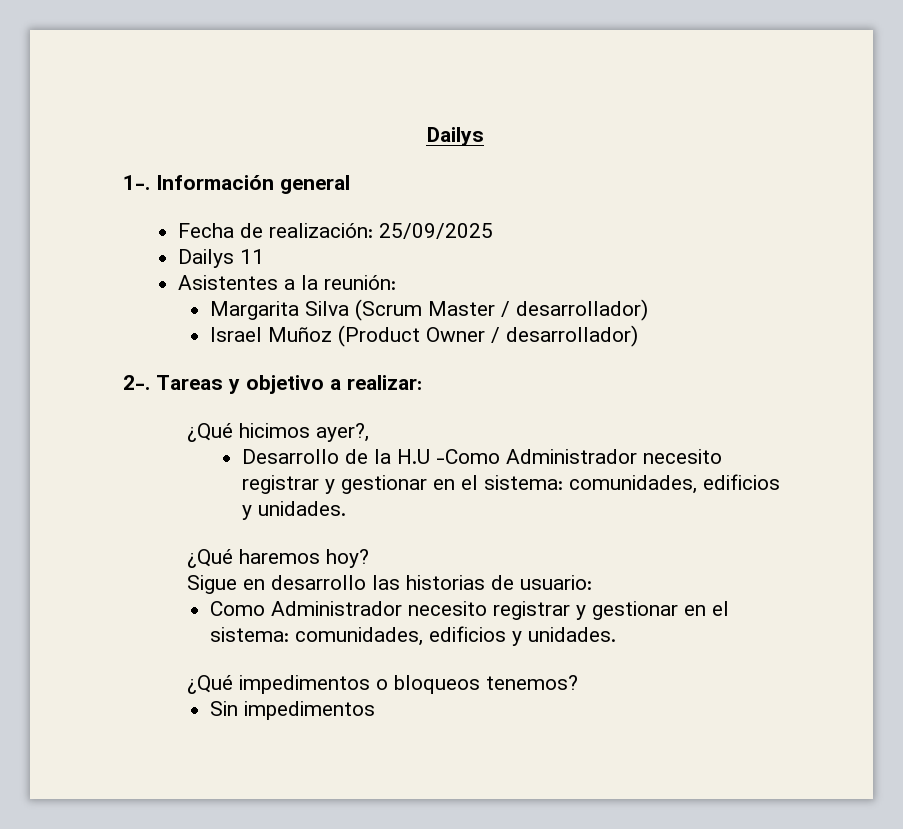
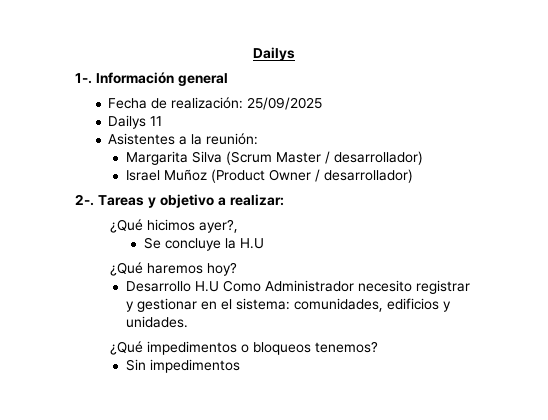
[241,449,368,464] Desarrollo de -> [143,237,221,251] Se concluye
[435,449,722,464] [241,474,780,494] [241,501,346,520] [186,549,369,568] [186,575,592,594] -Como Administrador necesito registrar y gestionar en el sistema: comunidades, edificios y unidades. // ¿Qué haremos hoy? // Sigue en desarrollo las historias de usuario: // -> [110,262,238,276] [125,281,219,292] // ¿Qué haremos hoy? // Desarrollo H.U

